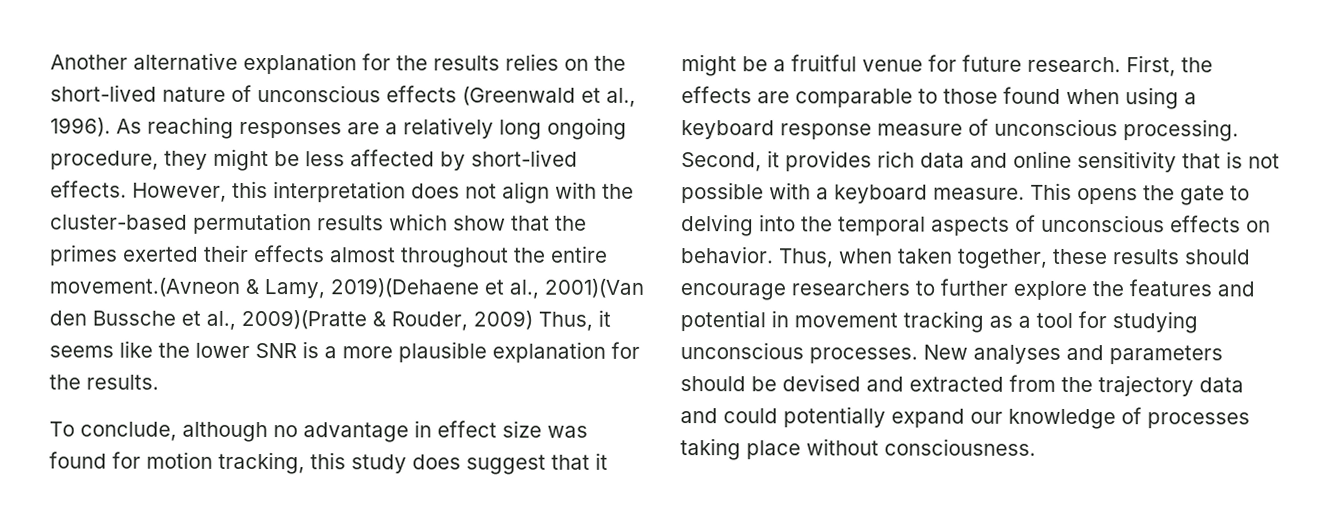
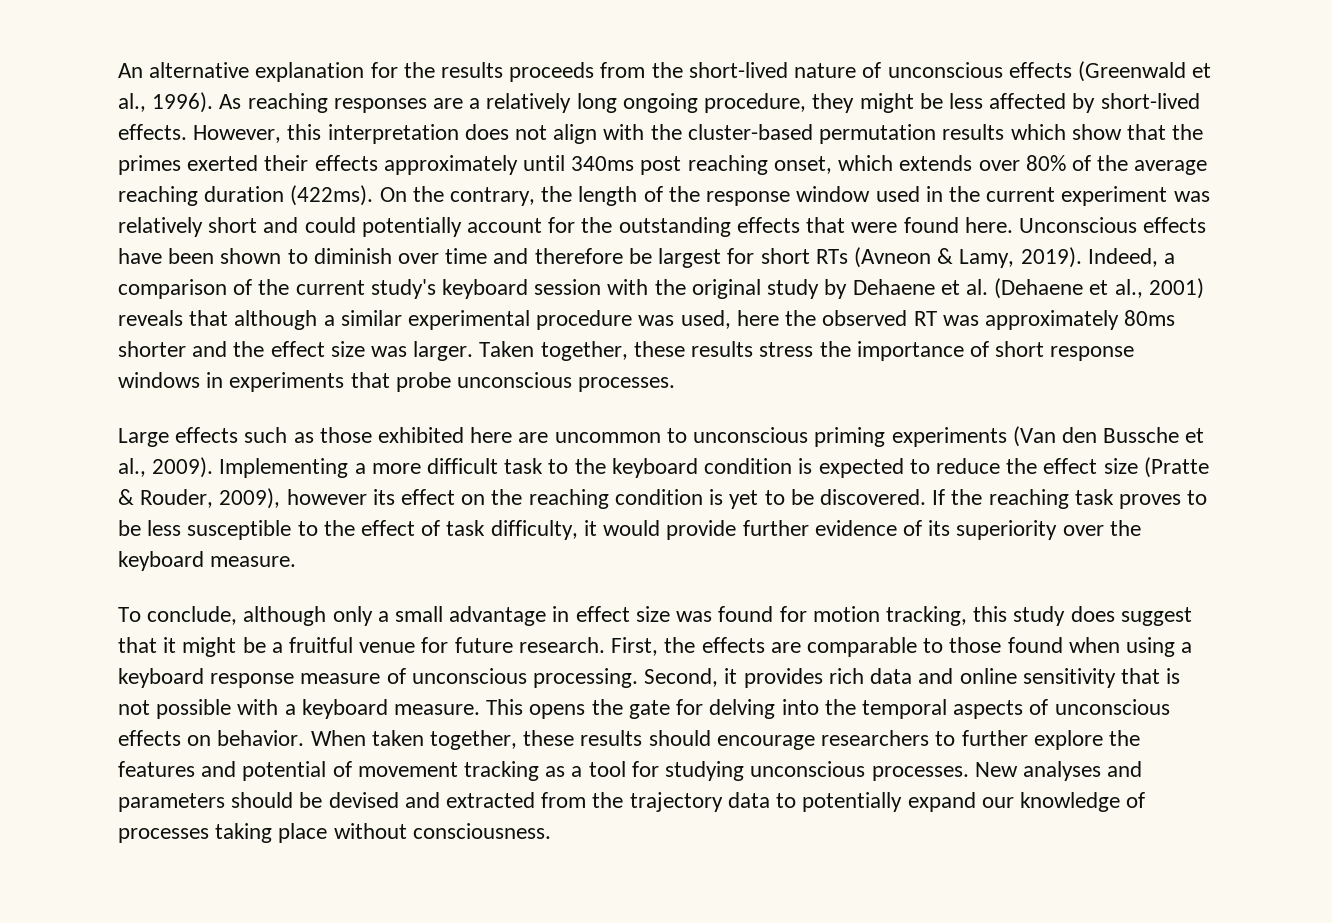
[50,54,128,70] Another -> [118,63,143,78] An
[505,53,589,71] relies on -> [509,62,646,82] proceeds from
[330,245,608,268] [49,277,644,299] [49,309,611,331] [49,340,640,363] [49,374,159,390] almost throughout the entire movement.(Avneon & Lamy, 2019)(Dehaene et al., 2001)(Van den Bussche et al., 2009)(Pratte & Rouder, 2009) Thus, it seems like the lower SNR is a more plausible explanation for the results. -> [383,155,1208,175] [118,185,1210,206] [118,217,1207,237] [118,247,1175,268] [118,278,1204,299] [118,310,1176,330] [118,341,1135,361] [118,372,676,392] [118,426,1205,447] [118,457,1209,478] [118,488,1208,509] [118,520,1141,540] [118,551,297,571] approximately until 340ms post reaching onset, which extends over 80% of the average reaching duration (422ms). On the contrary, the length of the response window used in the current experiment was relatively short and could potentially account for the outstanding effects that were found here. Unconscious effects have been shown to diminish over time and therefore be largest for short RTs (Avneon & Lamy, 2019). Indeed, a comparison of the current study's keyboard session with the original study by Dehaene et al. (Dehaene et al., 2001) reveals that although a similar experimental procedure was used, here the observed RT was approximately 80ms shorter and the effect size was larger. Taken together, these results stress the importance of short response windows in experiments that probe unconscious processes. // Large effects such as those exhibited here are uncommon to unconscious priming experiments (Van den Bussche et al., 2009). Implementing a more difficult task to the keyboard condition is expected to reduce the effect size (Pratte & Rouder, 2009), however its effect on the reaching condition is yet to be discovered. If the reaching task proves to be less susceptible to the effect of task difficulty, it would provide further evidence of its superiority over the keyboard measure.
[273,425,298,438] no -> [332,606,444,626] only a small
[1230,185,1250,201] to -> [676,699,704,715] for
[778,248,893,268] Thus, when -> [310,730,366,746] When
[771,310,789,328] in -> [332,761,352,777] of
[680,408,778,424] and could -> [776,793,797,808] to

